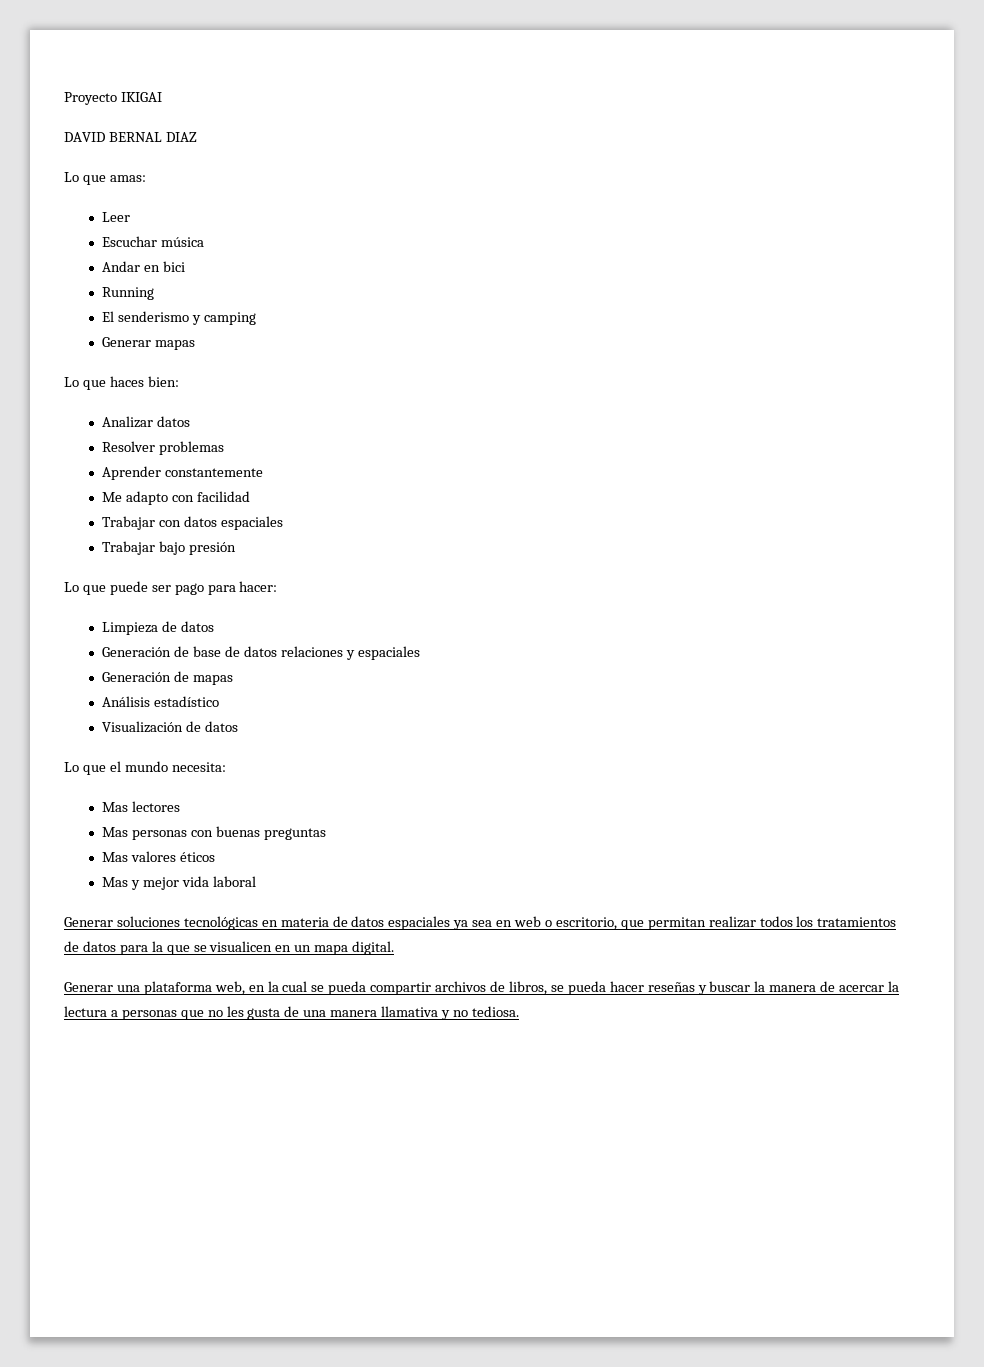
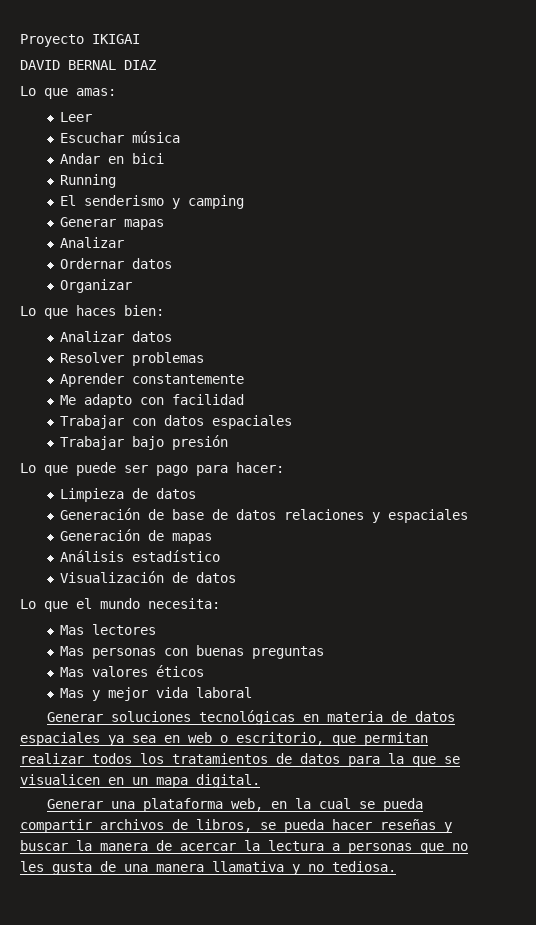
(196, 345) none -> [60,237,125,248] [60,258,173,269] [60,279,133,293] // Analizar // Ordernar datos // Organizar

